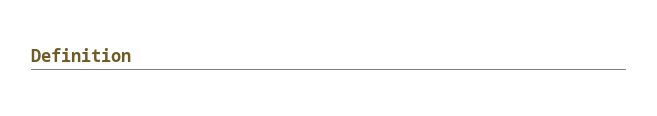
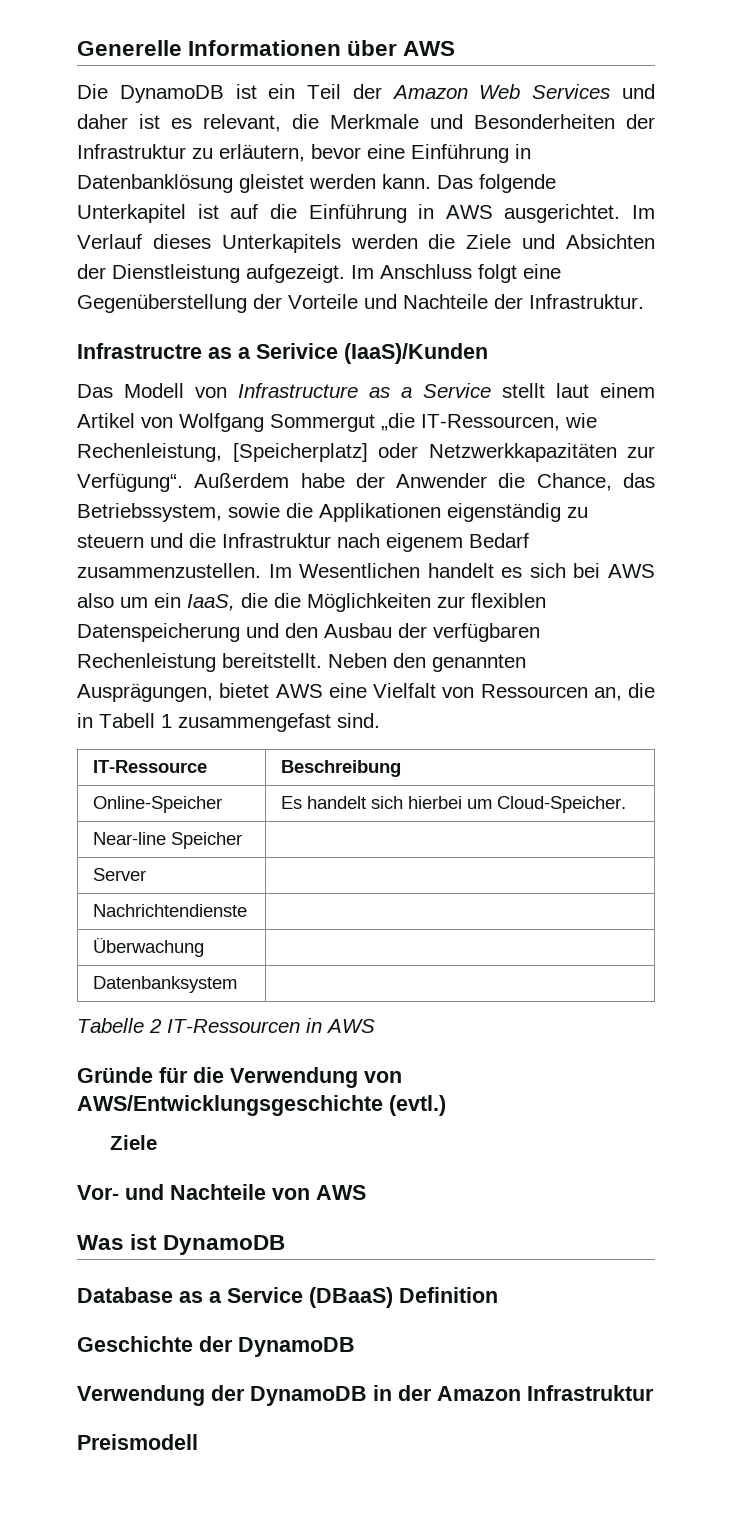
[31,48,131,62] Definition -> [77,40,456,56] [77,84,655,103] [77,114,655,132] [77,144,531,163] [77,174,556,193] [77,204,655,223] [77,234,655,253] [77,264,561,283] [77,294,644,313] [77,343,488,364] [77,383,655,398] [77,413,597,432] [77,443,655,462] [77,473,655,492] [77,503,588,522] [77,533,529,552] [77,563,655,578] [77,593,546,612] [77,623,540,642] [77,653,526,672] [77,683,655,702] [77,713,380,732] [92,760,207,773] [280,760,401,777] [92,796,222,813] [280,796,626,813] [92,832,242,849] [92,868,146,881] [92,904,247,917] [92,937,204,957] [92,976,237,993] [77,1018,375,1033] [77,1067,402,1088] [77,1095,446,1116] [110,1135,158,1150] [77,1184,366,1200] [77,1234,286,1255] [77,1287,498,1308] [77,1336,355,1357] [77,1385,654,1406] [77,1434,198,1450] Generelle Informationen über AWS // Die DynamoDB ist ein Teil der Amazon Web Services und daher ist es relevant, die Merkmale und Besonderheiten der Infrastruktur zu erläutern, bevor eine Einführung in Datenbanklösung gleistet werden kann. Das folgende Unterkapitel ist auf die Einführung in AWS ausgerichtet. Im Verlauf dieses Unterkapitels werden die Ziele und Absichten der Dienstleistung aufgezeigt. Im Anschluss folgt eine Gegenüberstellung der Vorteile und Nachteile der Infrastruktur. // Infrastructre as a Serivice (IaaS)/Kunden // Das Modell von Infrastructure as a Service stellt laut einem Artikel von Wolfgang Sommergut „die IT-Ressourcen, wie Rechenleistung, [Speicherplatz] oder Netzwerkkapazitäten zur Verfügung“. Außerdem habe der Anwender die Chance, das Betriebssystem, sowie die Applikationen eigenständig zu steuern und die Infrastruktur nach eigenem Bedarf zusammenzustellen. Im Wesentlichen handelt es sich bei AWS also um ein IaaS, die die Möglichkeiten zur flexiblen Datenspeicherung und den Ausbau der verfügbaren Rechenleistung bereitstellt. Neben den genannten Ausprägungen, bietet AWS eine Vielfalt von Ressourcen an, die in Tabell 1 zusammengefast sind. // IT-Ressource | Beschreibung // Online-Speicher | Es handelt sich hierbei um Cloud-Speicher. // Near-line Speicher | // Server | // Nachrichtendienste | // Überwachung | // Datenbanksystem | // Tabelle 2 IT-Ressourcen in AWS // Gründe für die Verwendung von AWS/Entwicklungsgeschichte (evtl.) // Ziele // Vor- und Nachteile von AWS // Was ist DynamoDB // Database as a Service (DBaaS) Definition // Geschichte der DynamoDB // Verwendung der DynamoDB in der Amazon Infrastruktur // Preismodell

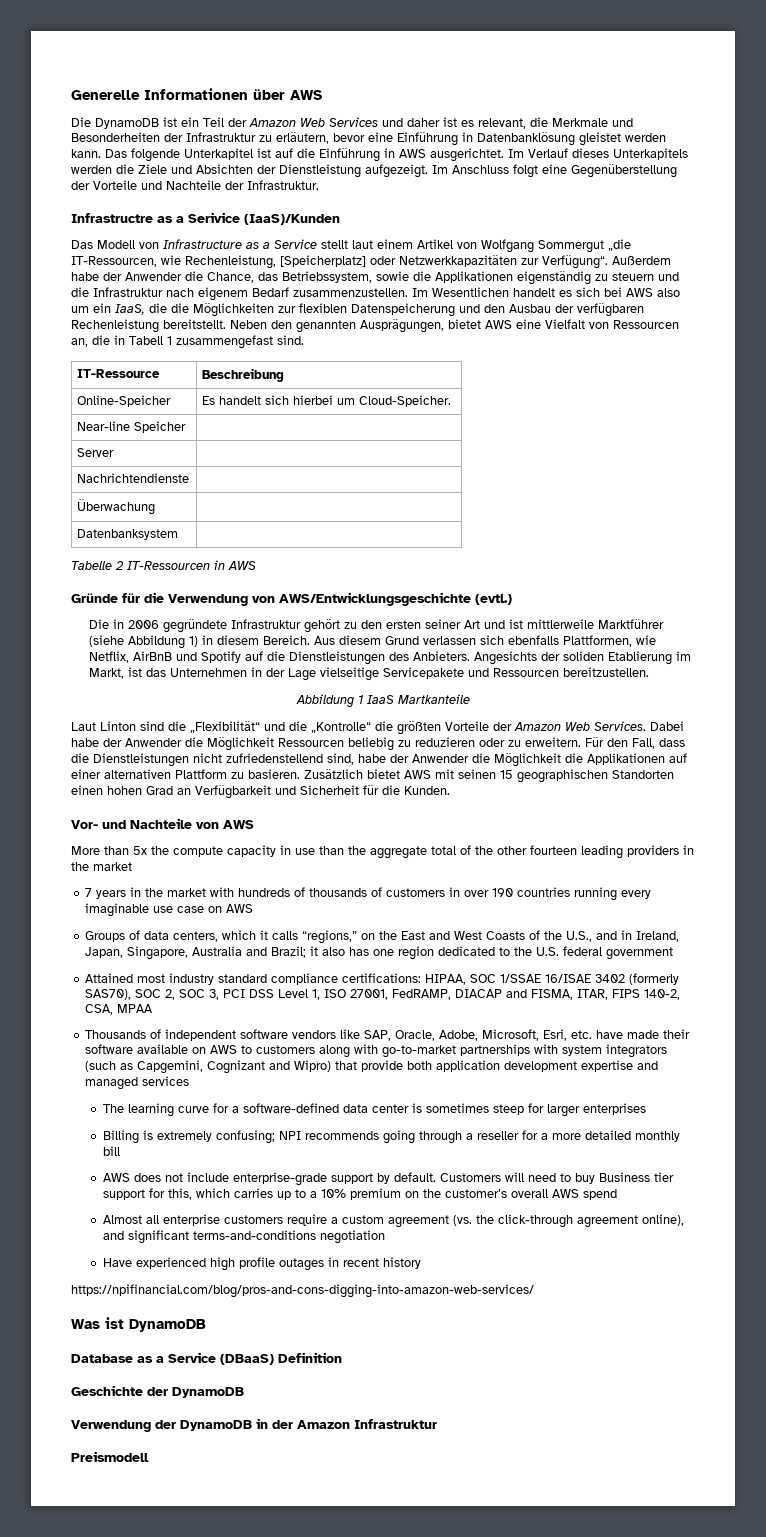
[110,1135,158,1150] Ziele -> [88,619,664,633] [88,635,656,649] [88,651,691,665] [88,667,649,681] [295,694,470,708] [71,721,684,735] [71,737,685,751] [71,753,687,767] [71,769,674,783] [71,785,450,799] Die in 2006 gegründete Infrastruktur gehört zu den ersten seiner Art und ist mittlerweile Marktführer (siehe Abbildung 1) in diesem Bereich. Aus diesem Grund verlassen sich ebenfalls Plattformen, wie Netflix, AirBnB und Spotify auf die Dienstleistungen des Anbieters. Angesichts der soliden Etablierung im Markt, ist das Unternehmen in der Lage vielseitige Servicepakete und Ressourcen bereitzustellen. // Abbildung 1 IaaS Martkanteile // Laut Linton sind die „Flexibilität“ und die „Kontrolle“ die größten Vorteile der Amazon Web Services. Dabei habe der Anwender die Möglichkeit Ressourcen beliebig zu reduzieren oder zu erweitern. Für den Fall, dass die Dienstleistungen nicht zufriedenstellend sind, habe der Anwender die Möglichkeit die Applikationen auf einer alternativen Plattform zu basieren. Zusätzlich bietet AWS mit seinen 15 geographischen Standorten einen hohen Grad an Verfügbarkeit und Sicherheit für die Kunden.
(366, 1192) none -> [71,845,694,859] [71,862,132,871] [84,887,651,901] [84,903,253,917] [84,930,679,944] [84,946,673,960] [84,973,679,985] [84,989,680,1000] [84,1004,153,1015] [84,1029,690,1041] [84,1044,667,1058] [84,1060,658,1074] [84,1076,189,1090] [102,1103,646,1117] [102,1130,680,1144] [102,1146,120,1156] [102,1172,674,1186] [102,1188,617,1200] [102,1214,684,1228] [102,1230,385,1244] [102,1257,421,1271] [71,1284,534,1298] // More than 5x the compute capacity in use than the aggregate total of the other fourteen leading providers in the market // 7 years in the market with hundreds of thousands of customers in over 190 countries running every imaginable use case on AWS // Groups of data centers, which it calls “regions,” on the East and West Coasts of the U.S., and in Ireland, Japan, Singapore, Australia and Brazil; it also has one region dedicated to the U.S. federal government // Attained most industry standard compliance certifications: HIPAA, SOC 1/SSAE 16/ISAE 3402 (formerly SAS70), SOC 2, SOC 3, PCI DSS Level 1, ISO 27001, FedRAMP, DIACAP and FISMA, ITAR, FIPS 140-2, CSA, MPAA // Thousands of independent software vendors like SAP, Oracle, Adobe, Microsoft, Esri, etc. have made their software available on AWS to customers along with go-to-market partnerships with system integrators (such as Capgemini, Cognizant and Wipro) that provide both application development expertise and managed services // The learning curve for a software-defined data center is sometimes steep for larger enterprises // Billing is extremely confusing; NPI recommends going through a reseller for a more detailed monthly bill // AWS does not include enterprise-grade support by default. Customers will need to buy Business tier support for this, which carries up to a 10% premium on the customer’s overall AWS spend // Almost all enterprise customers require a custom agreement (vs. the click-through agreement online), and significant terms-and-conditions negotiation // Have experienced high profile outages in recent history // https://npifinancial.com/blog/pros-and-cons-digging-into-amazon-web-services/

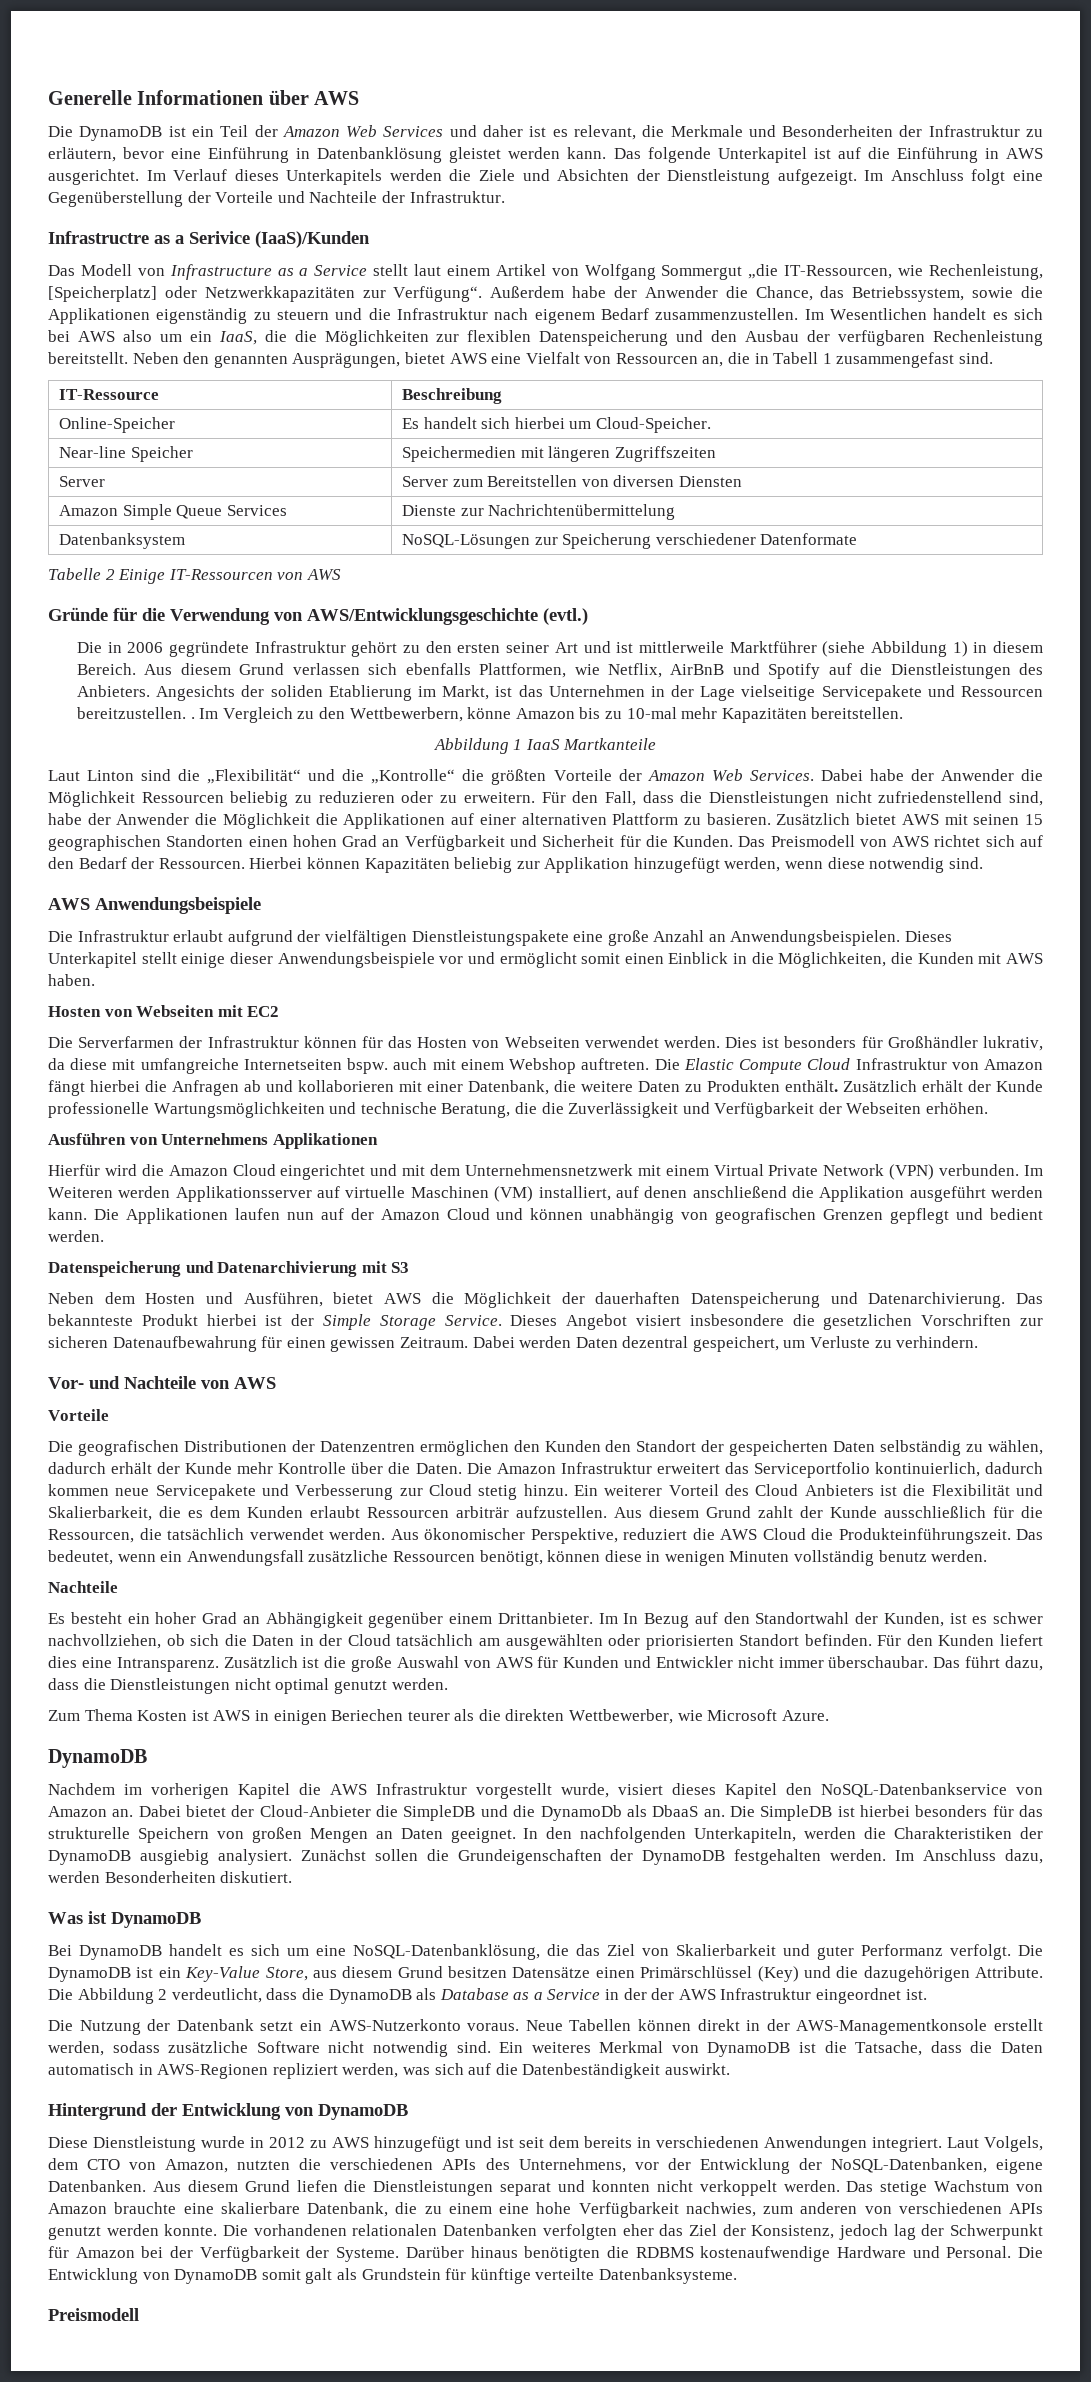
[77,448,115,457] [77,473,190,483] [77,499,156,515] [77,529,179,540] // Server | // Nachrichtendienste | // Überwachung | // Datenbanksystem | -> [402,446,716,462] [59,476,106,487] [402,475,743,487] [59,504,287,520] [402,504,676,520] [59,533,186,549] [402,533,858,549] Speichermedien mit längeren Zugriffszeiten // Server | Server zum Bereitstellen von diversen Diensten // Amazon Simple Queue Services | Dienste zur Nachrichtenübermittelung // Datenbanksystem | NoSQL-Lösungen zur Speicherung verschiedener Datenformate
[127,560,225,570] IT-Ressourcen in -> [118,569,304,584] Einige IT-Ressourcen von
(649, 672) none -> [190,707,904,723] . Im Vergleich zu den Wettbewerbern, könne Amazon bis zu 10-mal mehr Kapazitäten bereitstellen.
(450, 790) none -> [738,835,1044,847] [48,857,983,873] [48,897,261,914] [48,930,953,946] [48,952,1043,968] [48,974,95,986] [48,1005,280,1017] [48,1036,1043,1051] [48,1058,1043,1074] [48,1080,1043,1096] [48,1102,989,1118] [48,1133,378,1149] [48,1164,1043,1180] [48,1186,1043,1202] [48,1208,1043,1224] [48,1230,104,1242] [48,1261,410,1277] [48,1292,1043,1308] [48,1314,1043,1330] [48,1336,979,1352] Das Preismodell von AWS richtet sich auf den Bedarf der Ressourcen. Hierbei können Kapazitäten beliebig zur Applikation hinzugefügt werden, wenn diese notwendig sind. // AWS Anwendungsbeispiele // Die Infrastruktur erlaubt aufgrund der vielfältigen Dienstleistungspakete eine große Anzahl an Anwendungsbeispielen. Dieses Unterkapitel stellt einige dieser Anwendungsbeispiele vor und ermöglicht somit einen Einblick in die Möglichkeiten, die Kunden mit AWS haben. // Hosten von Webseiten mit EC2 // Die Serverfarmen der Infrastruktur können für das Hosten von Webseiten verwendet werden. Dies ist besonders für Großhändler lukrativ, da diese mit umfangreiche Internetseiten bspw. auch mit einem Webshop auftreten. Die Elastic Compute Cloud Infrastruktur von Amazon fängt hierbei die Anfragen ab und kollaborieren mit einer Datenbank, die weitere Daten zu Produkten enthält. Zusätzlich erhält der Kunde professionelle Wartungsmöglichkeiten und technische Beratung, die die Zuverlässigkeit und Verfügbarkeit der Webseiten erhöhen. // Ausführen von Unternehmens Applikationen // Hierfür wird die Amazon Cloud eingerichtet und mit dem Unternehmensnetzwerk mit einem Virtual Private Network (VPN) verbunden. Im Weiteren werden Applikationsserver auf virtuelle Maschinen (VM) installiert, auf denen anschließend die Applikation ausgeführt werden kann. Die Applikationen laufen nun auf der Amazon Cloud und können unabhängig von geografischen Grenzen gepflegt und bedient werden. // Datenspeicherung und Datenarchivierung mit S3 // Neben dem Hosten und Ausführen, bietet AWS die Möglichkeit der dauerhaften Datenspeicherung und Datenarchivierung. Das bekannteste Produkt hierbei ist der Simple Storage Service. Dieses Angebot visiert insbesondere die gesetzlichen Vorschriften zur sicheren Datenaufbewahrung für einen gewissen Zeitraum. Dabei werden Daten dezentral gespeichert, um Verluste zu verhindern.
[71,845,694,859] [71,862,132,871] [84,887,651,901] [84,903,253,917] [84,930,679,944] [84,946,673,960] [84,973,679,985] [84,989,680,1000] [84,1004,153,1015] [84,1029,690,1041] [84,1044,667,1058] [84,1060,658,1074] [84,1076,189,1090] [102,1103,646,1117] [102,1130,680,1144] [102,1146,120,1156] [102,1172,674,1186] [102,1188,617,1200] [102,1214,684,1228] [102,1230,385,1244] [102,1257,421,1271] [71,1284,534,1298] [71,1317,206,1332] [71,1352,342,1365] [71,1385,244,1398] [71,1418,437,1432] More than 5x the compute capacity in use than the aggregate total of the other fourteen leading providers in the market // 7 years in the market with hundreds of thousands of customers in over 190 countries running every imaginable use case on AWS // Groups of data centers, which it calls “regions,” on the East and West Coasts of the U.S., and in Ireland, Japan, Singapore, Australia and Brazil; it also has one region dedicated to the U.S. federal government // Attained most industry standard compliance certifications: HIPAA, SOC 1/SSAE 16/ISAE 3402 (formerly SAS70), SOC 2, SOC 3, PCI DSS Level 1, ISO 27001, FedRAMP, DIACAP and FISMA, ITAR, FIPS 140-2, CSA, MPAA // Thousands of independent software vendors like SAP, Oracle, Adobe, Microsoft, Esri, etc. have made their software available on AWS to customers along with go-to-market partnerships with system integrators (such as Capgemini, Cognizant and Wipro) that provide both application development expertise and managed services // The learning curve for a software-defined data center is sometimes steep for larger enterprises // Billing is extremely confusing; NPI recommends going through a reseller for a more detailed monthly bill // AWS does not include enterprise-grade support by default. Customers will need to buy Business tier support for this, which carries up to a 10% premium on the customer’s overall AWS spend // Almost all enterprise customers require a custom agreement (vs. the click-through agreement online), and significant terms-and-conditions negotiation // Have experienced high profile outages in recent history // https://npifinancial.com/blog/pros-and-cons-digging-into-amazon-web-services/ // Was ist DynamoDB // Database as a Service (DBaaS) Definition // Geschichte der DynamoDB // Verwendung der DynamoDB in der Amazon Infrastruktur -> [48,1409,109,1421] [48,1440,1043,1456] [48,1462,1043,1478] [48,1484,1044,1500] [48,1506,1043,1521] [48,1528,1043,1544] [48,1550,988,1566] [48,1581,118,1593] [48,1612,1043,1628] [48,1634,1043,1650] [48,1656,1044,1672] [48,1678,448,1694] [48,1709,829,1725] [48,1749,147,1768] [48,1783,1043,1799] [48,1805,1044,1821] [48,1827,1043,1843] [48,1849,1043,1865] [48,1871,293,1883] [48,1911,201,1928] [48,1944,1043,1960] [48,1966,1043,1982] [48,1988,927,2004] [48,2019,1044,2035] [48,2041,1043,2057] [48,2063,730,2079] [48,2103,408,2120] [48,2136,1043,2152] [48,2158,1044,2174] [48,2180,1043,2196] [48,2202,1043,2218] [48,2224,1043,2240] [48,2246,1043,2262] [48,2268,737,2284] Vorteile // Die geografischen Distributionen der Datenzentren ermöglichen den Kunden den Standort der gespeicherten Daten selbständig zu wählen, dadurch erhält der Kunde mehr Kontrolle über die Daten. Die Amazon Infrastruktur erweitert das Serviceportfolio kontinuierlich, dadurch kommen neue Servicepakete und Verbesserung zur Cloud stetig hinzu. Ein weiterer Vorteil des Cloud Anbieters ist die Flexibilität und Skalierbarkeit, die es dem Kunden erlaubt Ressourcen arbiträr aufzustellen. Aus diesem Grund zahlt der Kunde ausschließlich für die Ressourcen, die tatsächlich verwendet werden. Aus ökonomischer Perspektive, reduziert die AWS Cloud die Produkteinführungszeit. Das bedeutet, wenn ein Anwendungsfall zusätzliche Ressourcen benötigt, können diese in wenigen Minuten vollständig benutz werden. // Nachteile // Es besteht ein hoher Grad an Abhängigkeit gegenüber einem Drittanbieter. Im In Bezug auf den Standortwahl der Kunden, ist es schwer nachvollziehen, ob sich die Daten in der Cloud tatsächlich am ausgewählten oder priorisierten Standort befinden. Für den Kunden liefert dies eine Intransparenz. Zusätzlich ist die große Auswahl von AWS für Kunden und Entwickler nicht immer überschaubar. Das führt dazu, dass die Dienstleistungen nicht optimal genutzt werden. // Zum Thema Kosten ist AWS in einigen Beriechen teurer als die direkten Wettbewerber, wie Microsoft Azure. // DynamoDB // Nachdem im vorherigen Kapitel die AWS Infrastruktur vorgestellt wurde, visiert dieses Kapitel den NoSQL-Datenbankservice von Amazon an. Dabei bietet der Cloud-Anbieter die SimpleDB und die DynamoDb als DbaaS an. Die SimpleDB ist hierbei besonders für das strukturelle Speichern von großen Mengen an Daten geeignet. In den nachfolgenden Unterkapiteln, werden die Charakteristiken der DynamoDB ausgiebig analysiert. Zunächst sollen die Grundeigenschaften der DynamoDB festgehalten werden. Im Anschluss dazu, werden Besonderheiten diskutiert. // Was ist DynamoDB // Bei DynamoDB handelt es sich um eine NoSQL-Datenbanklösung, die das Ziel von Skalierbarkeit und guter Performanz verfolgt. Die DynamoDB ist ein Key-Value Store, aus diesem Grund besitzen Datensätze einen Primärschlüssel (Key) und die dazugehörigen Attribute. Die Abbildung 2 verdeutlicht, dass die DynamoDB als Database as a Service in der der AWS Infrastruktur eingeordnet ist. // Die Nutzung der Datenbank setzt ein AWS-Nutzerkonto voraus. Neue Tabellen können direkt in der AWS-Managementkonsole erstellt werden, sodass zusätzliche Software nicht notwendig sind. Ein weiteres Merkmal von DynamoDB ist die Tatsache, dass die Daten automatisch in AWS-Regionen repliziert werden, was sich auf die Datenbeständigkeit auswirkt. // Hintergrund der Entwicklung von DynamoDB // Diese Dienstleistung wurde in 2012 zu AWS hinzugefügt und ist seit dem bereits in verschiedenen Anwendungen integriert. Laut Volgels, dem CTO von Amazon, nutzten die verschiedenen APIs des Unternehmens, vor der Entwicklung der NoSQL-Datenbanken, eigene Datenbanken. Aus diesem Grund liefen die Dienstleistungen separat und konnten nicht verkoppelt werden. Das stetige Wachstum von Amazon brauchte eine skalierbare Datenbank, die zu einem eine hohe Verfügbarkeit nachwies, zum anderen von verschiedenen APIs genutzt werden konnte. Die vorhandenen relationalen Datenbanken verfolgten eher das Ziel der Konsistenz, jedoch lag der Schwerpunkt für Amazon bei der Verfügbarkeit der Systeme. Darüber hinaus benötigten die RDBMS kostenaufwendige Hardware und Personal. Die Entwicklung von DynamoDB somit galt als Grundstein für künftige verteilte Datenbanksysteme.

